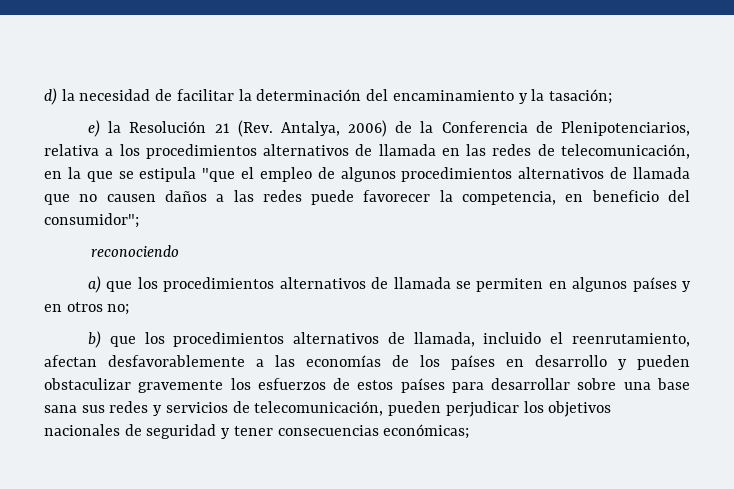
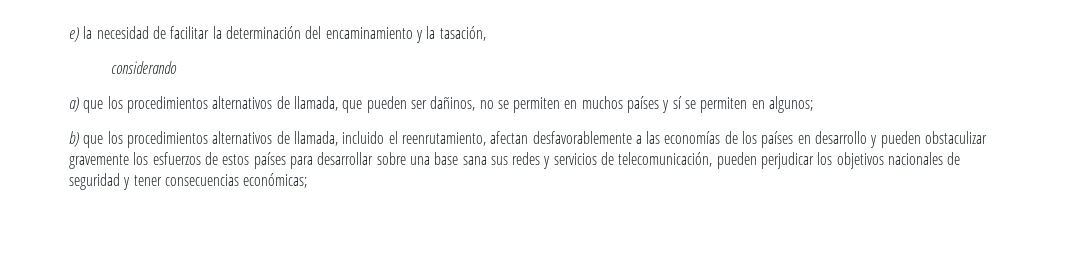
[44,88,57,105] d) -> [69,27,79,42] e)
[548,89,612,104] [88,120,690,137] [44,144,690,159] [44,167,690,182] [44,190,690,205] [44,213,139,228] [90,245,179,257] tasación; // e) la Resolución 21 (Rev. Antalya, 2006) de la Conferencia de Plenipotenciarios, relativa a los procedimientos alternativos de llamada en las redes de telecomunicación, en la que se estipula "que el empleo de algunos procedimientos alternativos de llamada que no causen daños a las redes puede favorecer la competencia, en beneficio del consumidor"; // reconociendo -> [439,26,486,41] [111,61,178,74] tasación, // considerando
[393,277,628,292] llamada se permiten en algunos -> [293,96,623,113] llamada, que pueden ser dañinos, no se permiten en muchos
[44,302,130,315] en otros no; -> [672,96,814,113] sí se permiten en algunos;

